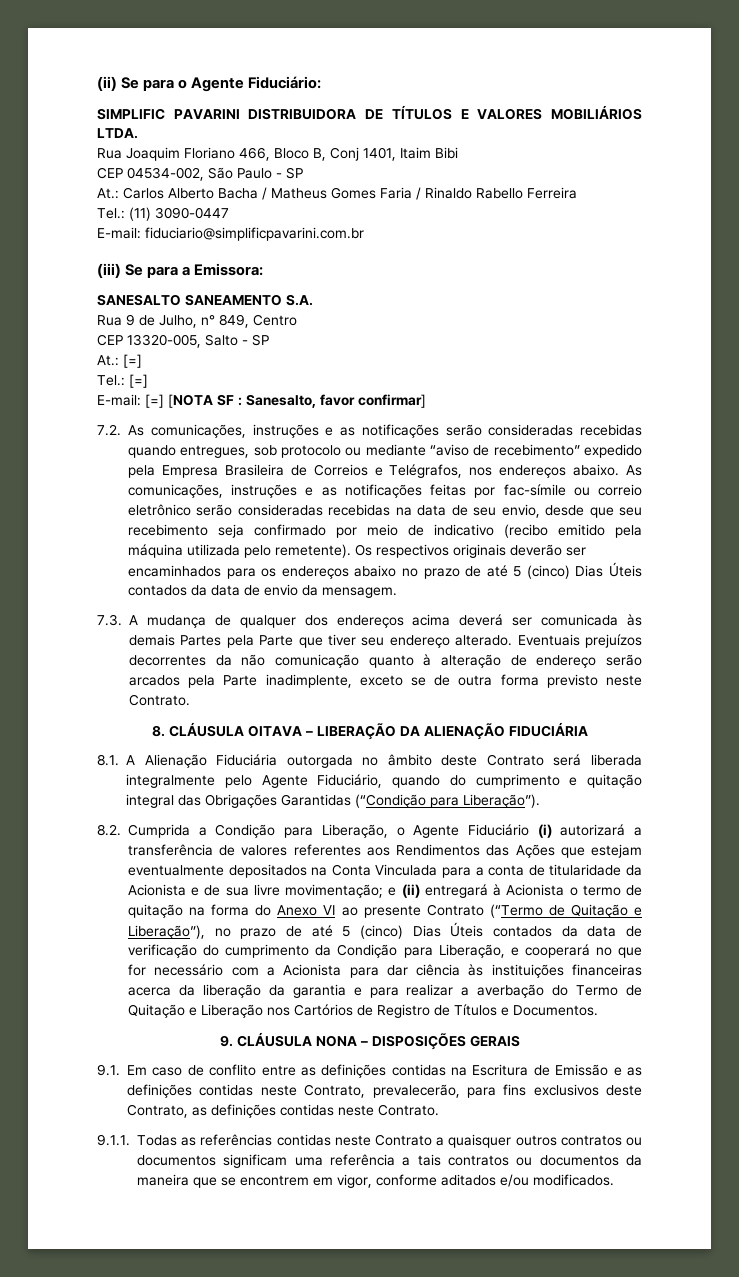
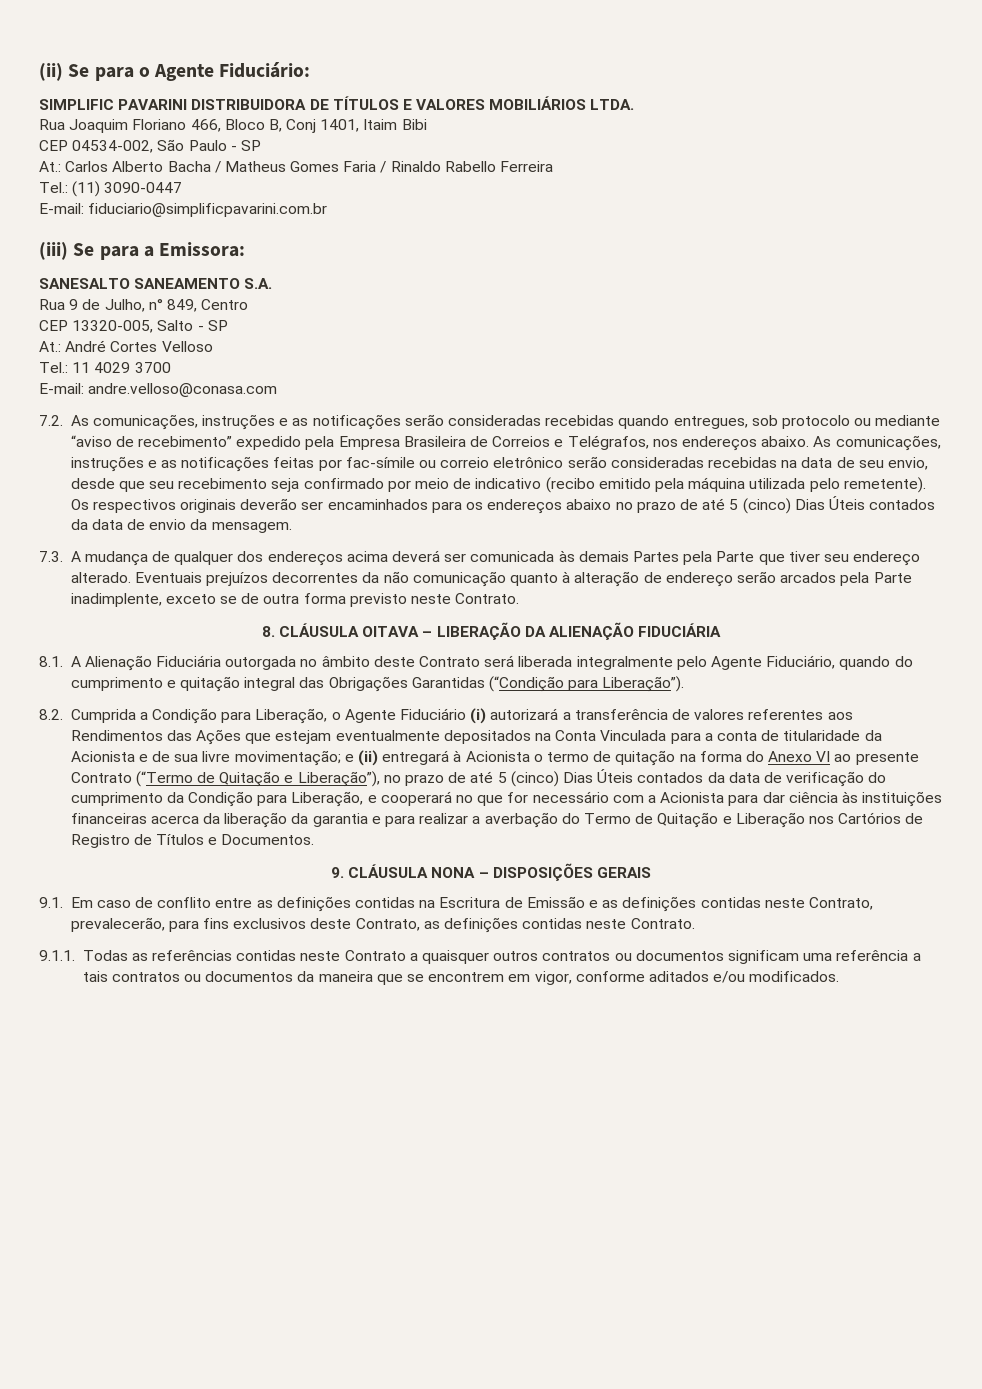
[123,354,142,368] [97,374,148,388] [97,394,426,408] [=] // Tel.: [=] // E-mail: [=] [NOTA SF : Sanesalto, favor confirmar] -> [65,340,213,352] [39,362,171,373] [39,383,278,397] André Cortes Velloso // Tel.: 11 4029 3700 // E-mail: andre.velloso@conasa.com

